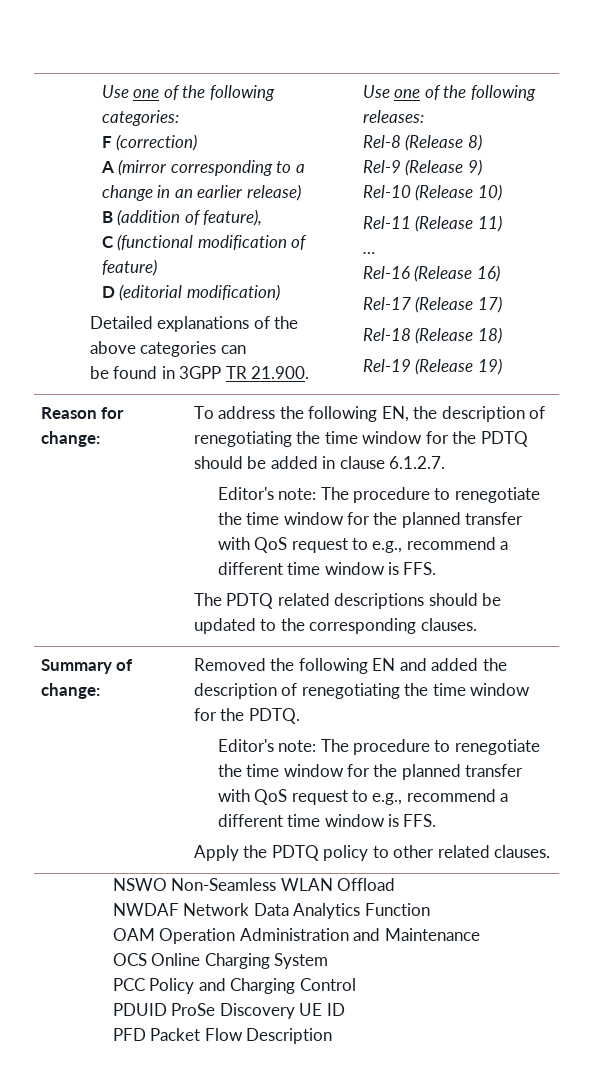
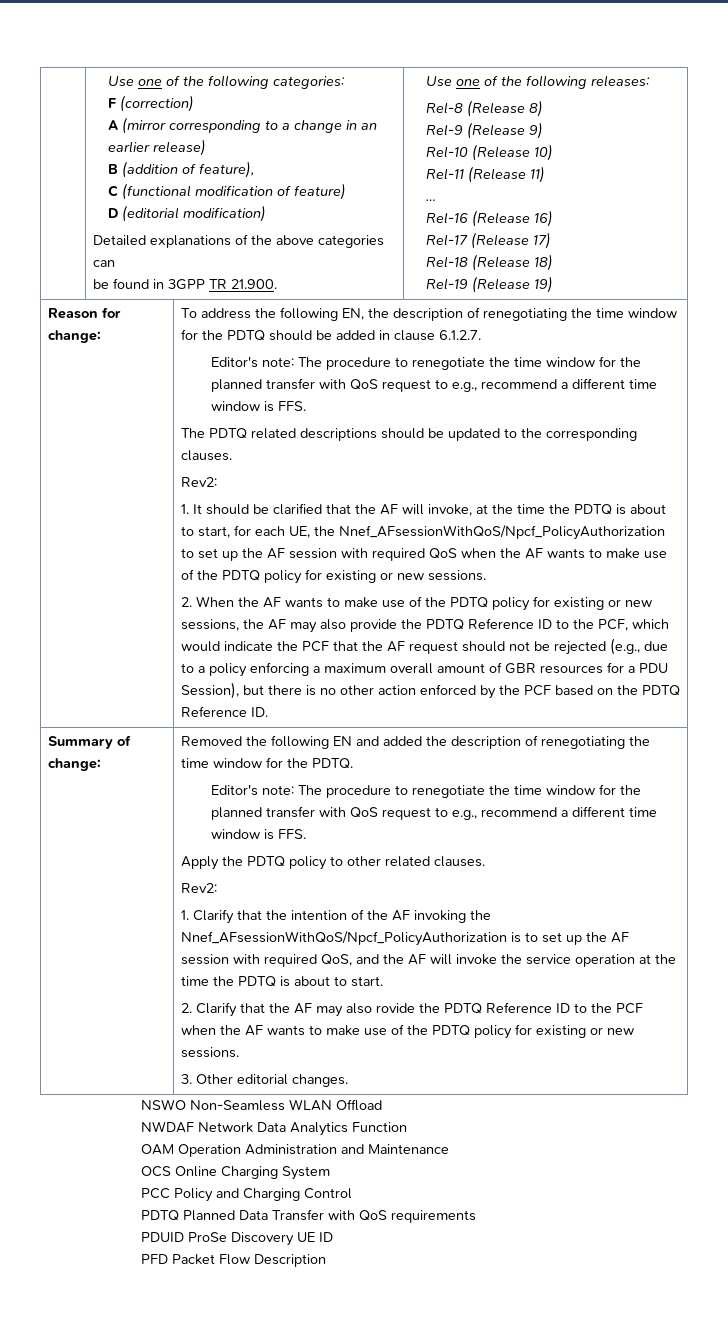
(477, 624) none -> [180,477,217,487] [180,503,666,516] [180,525,665,540] [180,548,667,561] [180,569,486,584] [180,596,652,611] [180,618,669,633] [180,638,668,655] [180,662,668,677] [180,682,680,699] [180,706,268,717] // Rev2: // 1. It should be clarified that the AF will invoke, at the time the PDTQ is about to start, for each UE, the Nnef_AFsessionWithQoS/Npcf_PolicyAuthorization to set up the AF session with required QoS when the AF wants to make use of the PDTQ policy for existing or new sessions. // 2. When the AF wants to make use of the PDTQ policy for existing or new sessions, the AF may also provide the PDTQ Reference ID to the PCF, which would indicate the PCF that the AF request should not be rejected (e.g., due to a policy enforcing a maximum overall amount of GBR resources for a PDU Session), but there is no other action enforced by the PCF based on the PDTQ Reference ID.
(551, 851) none -> [180,883,217,893] [180,909,491,924] [180,931,629,946] [180,954,676,967] [180,976,383,987] [180,1002,643,1017] [180,1024,634,1039] [180,1047,239,1058] [180,1074,348,1087] // Rev2: // 1. Clarify that the intention of the AF invoking the Nnef_AFsessionWithQoS/Npcf_PolicyAuthorization is to set up the AF session with required QoS, and the AF will invoke the service operation at the time the PDTQ is about to start. // 2. Clarify that the AF may also rovide the PDTQ Reference ID to the PCF when the AF wants to make use of the PDTQ policy for existing or new sessions. // 3. Other editorial changes.
(356, 984) none -> [141,1209,477,1223] // PDTQ Planned Data Transfer with QoS requirements

